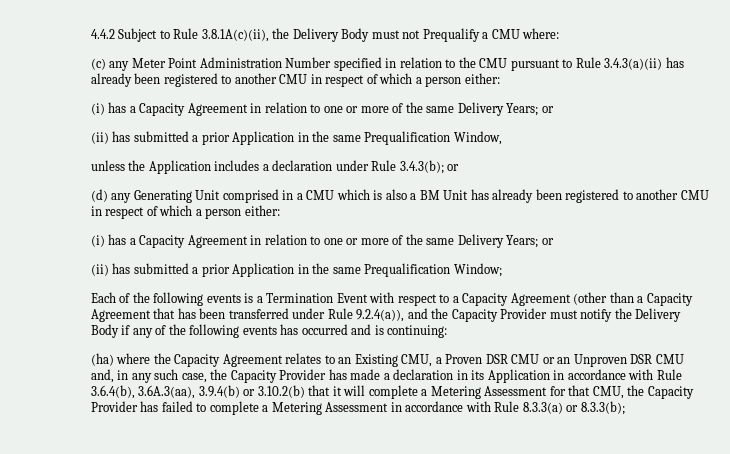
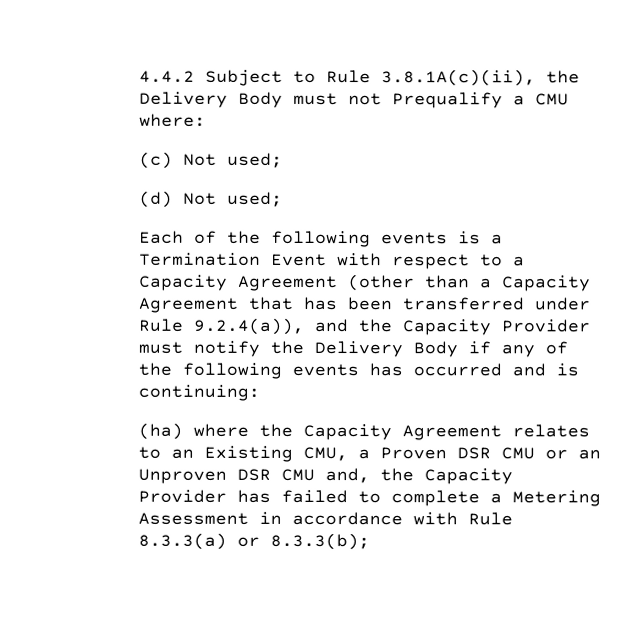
[109,57,684,71] [90,73,500,87] [90,102,554,116] [90,131,502,145] [90,160,460,174] [90,189,709,203] [90,205,280,219] [90,234,554,248] [90,263,502,277] any Meter Point Administration Number specified in relation to the CMU pursuant to Rule 3.4.3(a)(ii) has already been registered to another CMU in respect of which a person either: // (i) has a Capacity Agreement in relation to one or more of the same Delivery Years; or // (ii) has submitted a prior Application in the same Prequalification Window, // unless the Application includes a declaration under Rule 3.4.3(b); or // (d) any Generating Unit comprised in a CMU which is also a BM Unit has already been registered to another CMU in respect of which a person either: // (i) has a Capacity Agreement in relation to one or more of the same Delivery Years; or // (ii) has submitted a prior Application in the same Prequalification Window; -> [183,152,284,168] [139,190,284,208] Not used; // (d) Not used;
[117,369,682,383] [90,385,624,399] in any such case, the Capacity Provider has made a declaration in its Application in accordance with Rule 3.6.4(b), 3.6A.3(aa), 3.9.4(b) or 3.10.2(b) that it will complete a Metering Assessment for that CMU, -> (371, 476) none

